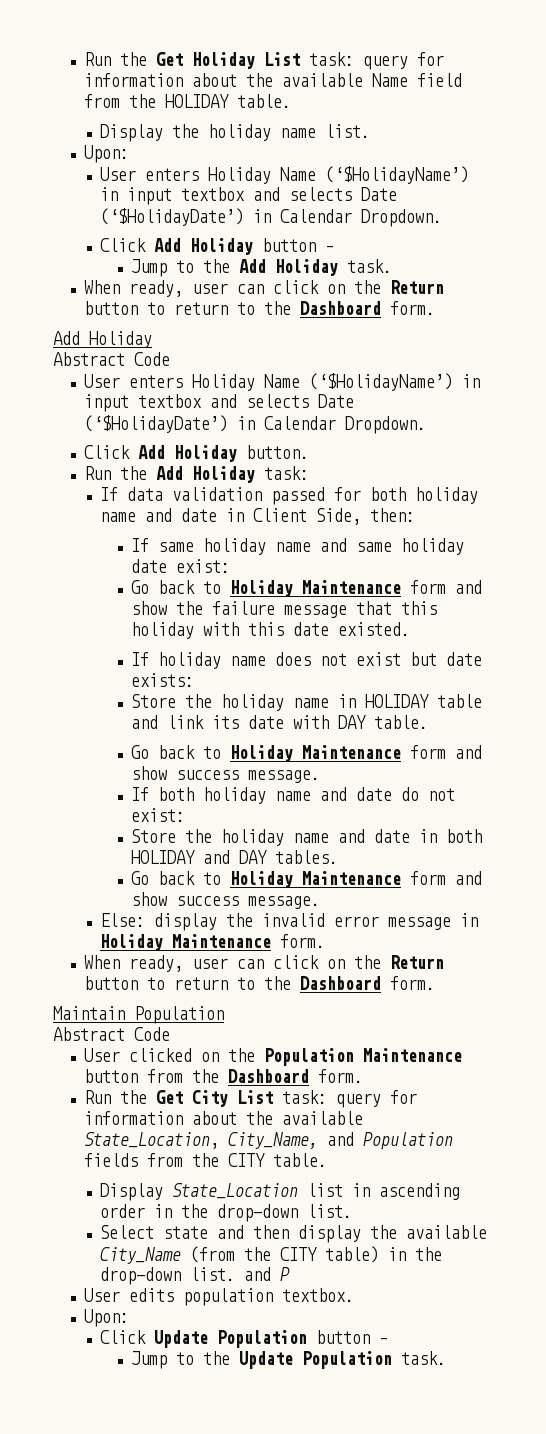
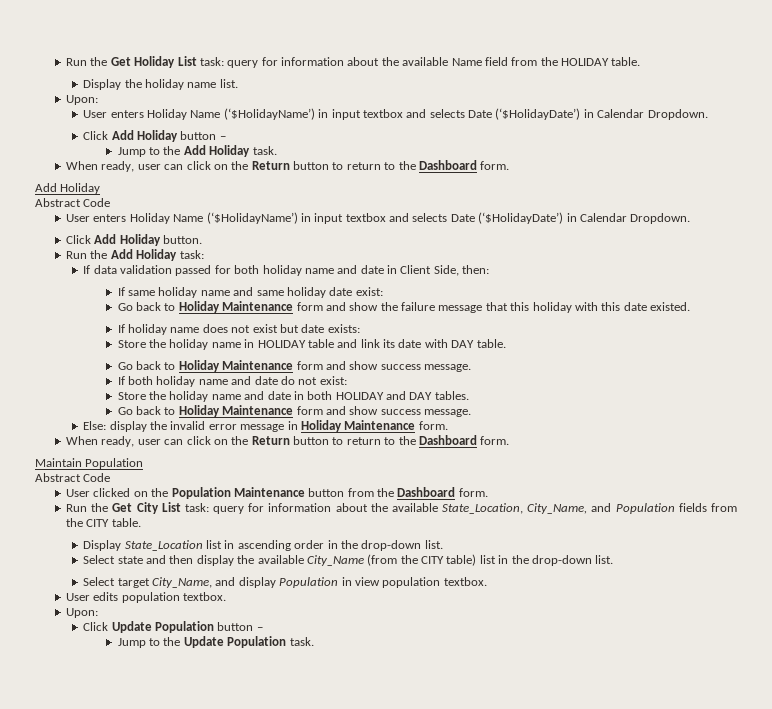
[387,1247,442,1261] [99,1267,290,1285] in the drop-down list. and P -> [479,555,614,566] [83,577,487,588] list in the drop-down list. // Select target City_Name, and display Population in view population textbox.

